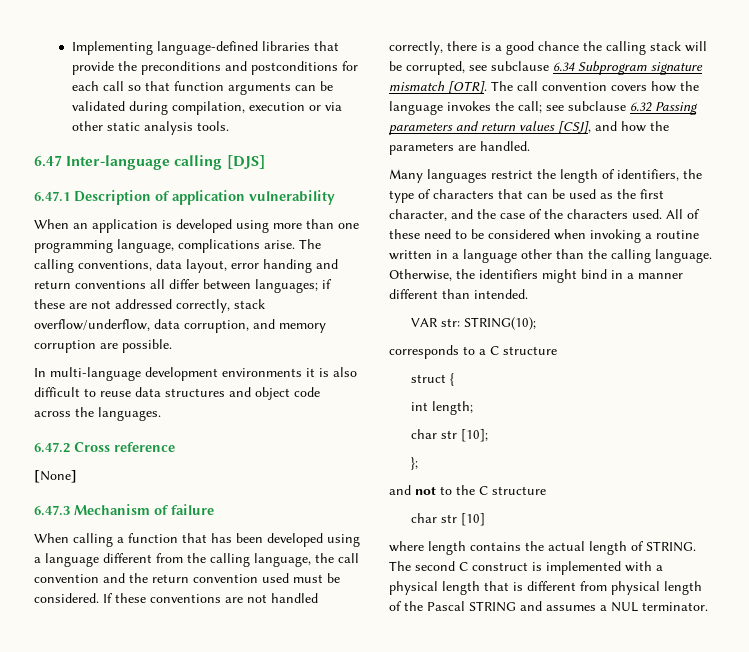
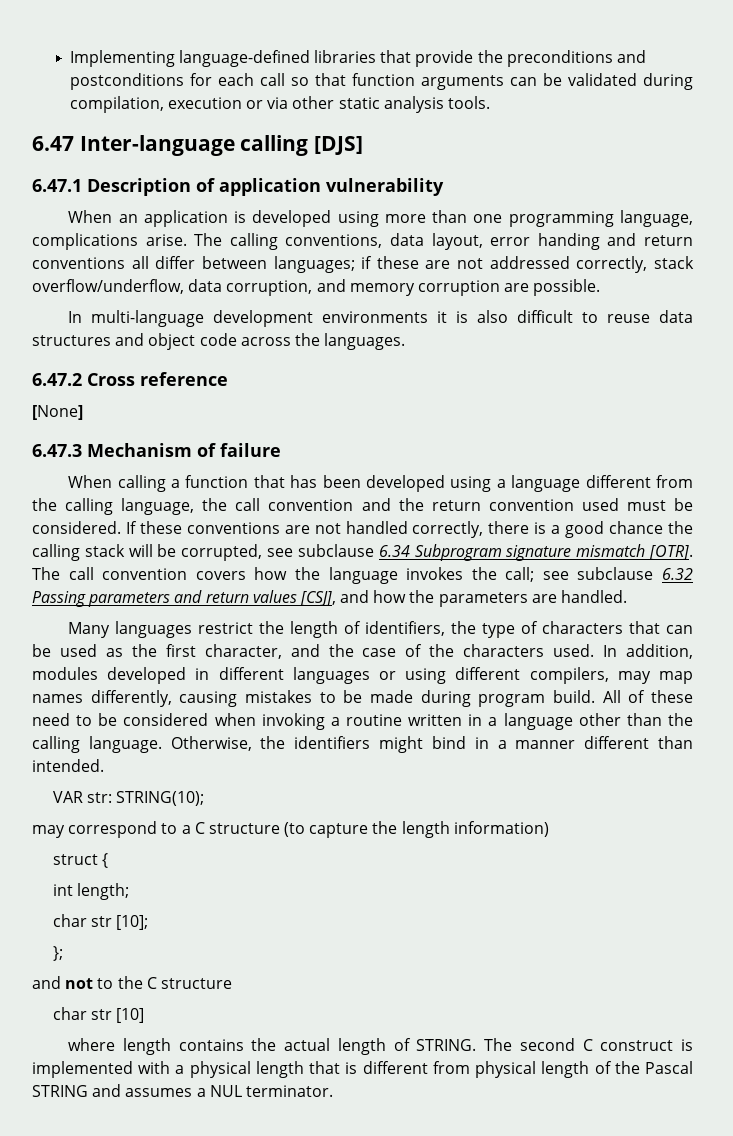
(662, 214) none -> [603,644,694,659] [32,667,693,684] [32,690,596,707] In addition, modules developed in different languages or using different compilers, may map names differently, causing mistakes to be made during program build.
[389,345,459,359] corresponds -> [32,821,158,838] may correspond
(557, 350) none -> [284,821,549,838] (to capture the length information)

